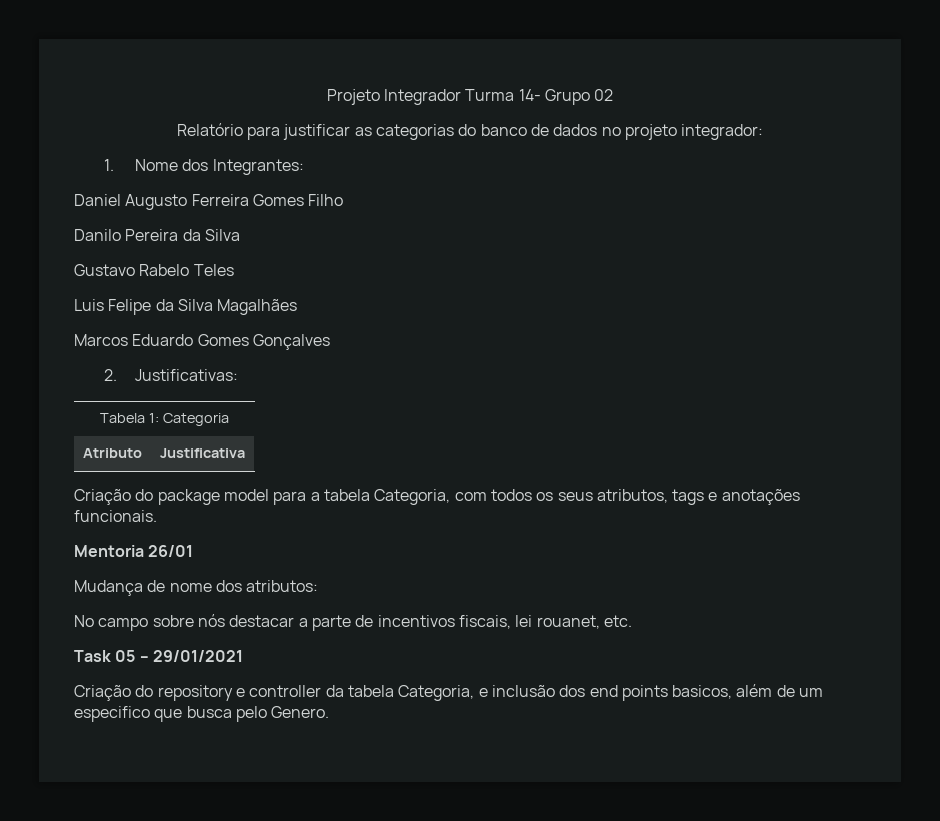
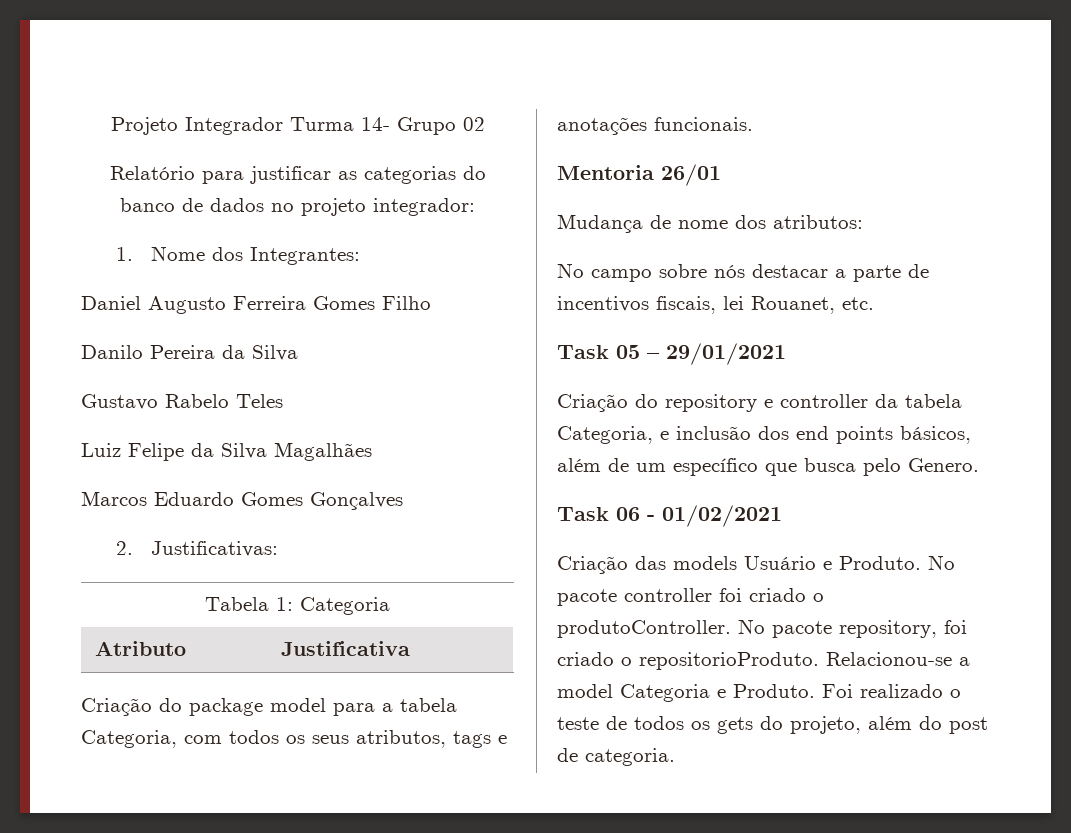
[74,299,104,311] Luis -> [81,443,121,457] Luiz
[536,615,600,629] rouanet, -> [751,296,835,314] Rouanet,
[672,685,733,699] basicos, -> [900,426,971,444] básicos,
[74,706,150,722] especifico -> [673,458,758,476] específico
(330, 712) none -> [557,505,782,527] [557,555,955,574] [557,588,824,606] [557,619,967,638] [557,652,970,670] [557,684,961,702] [557,716,988,734] [557,748,675,766] // Task 06 - 01/02/2021 // Criação das models Usuário e Produto. No pacote controller foi criado o produtoController. No pacote repository, foi criado o repositorioProduto. Relacionou-se a model Categoria e Produto. Foi realizado o teste de todos os gets do projeto, além do post de categoria.

